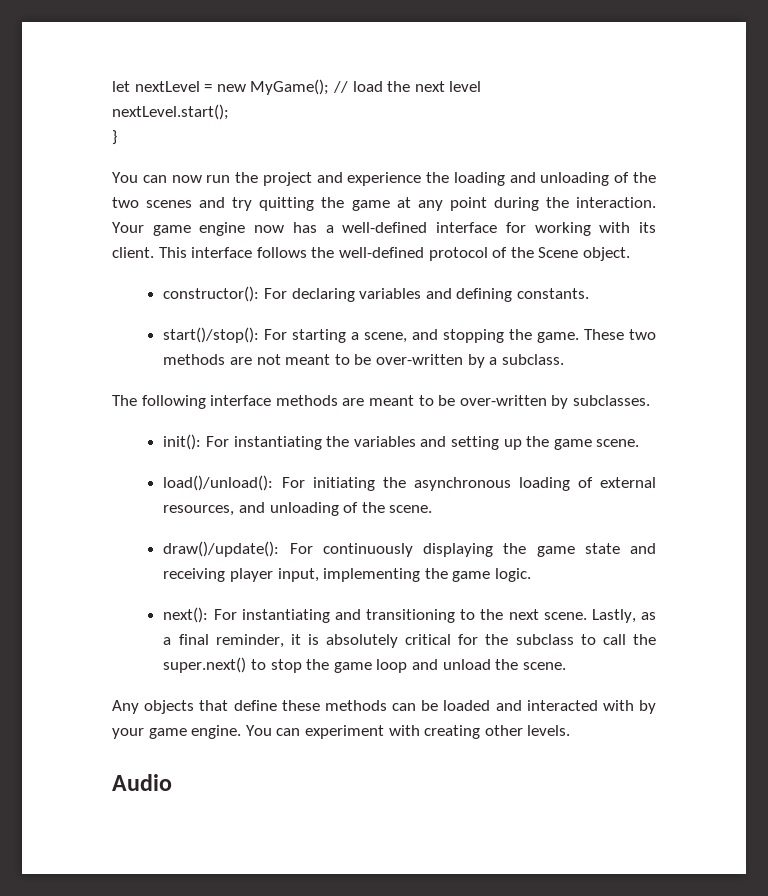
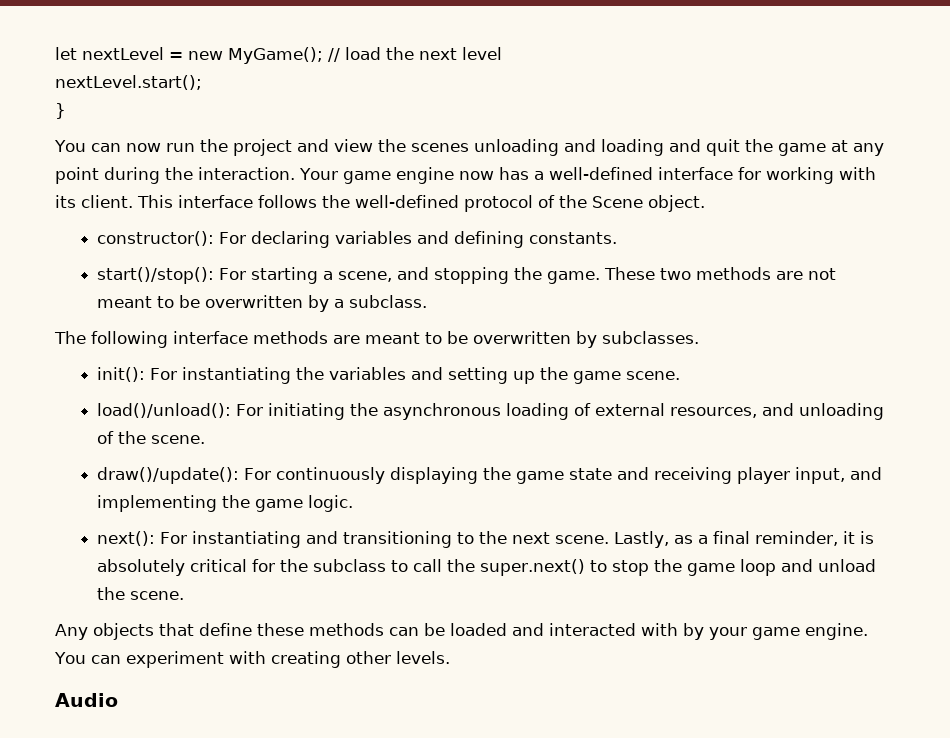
[347,172,656,186] [112,197,315,211] experience the loading and unloading of the two scenes and try quitting -> [333,139,740,156] view the scenes unloading and loading and quit
[375,354,463,365] over-written -> [205,295,304,308] overwritten
[459,395,547,406] over-written -> [473,331,571,344] overwritten
(319, 575) none -> [850,467,883,480] and

